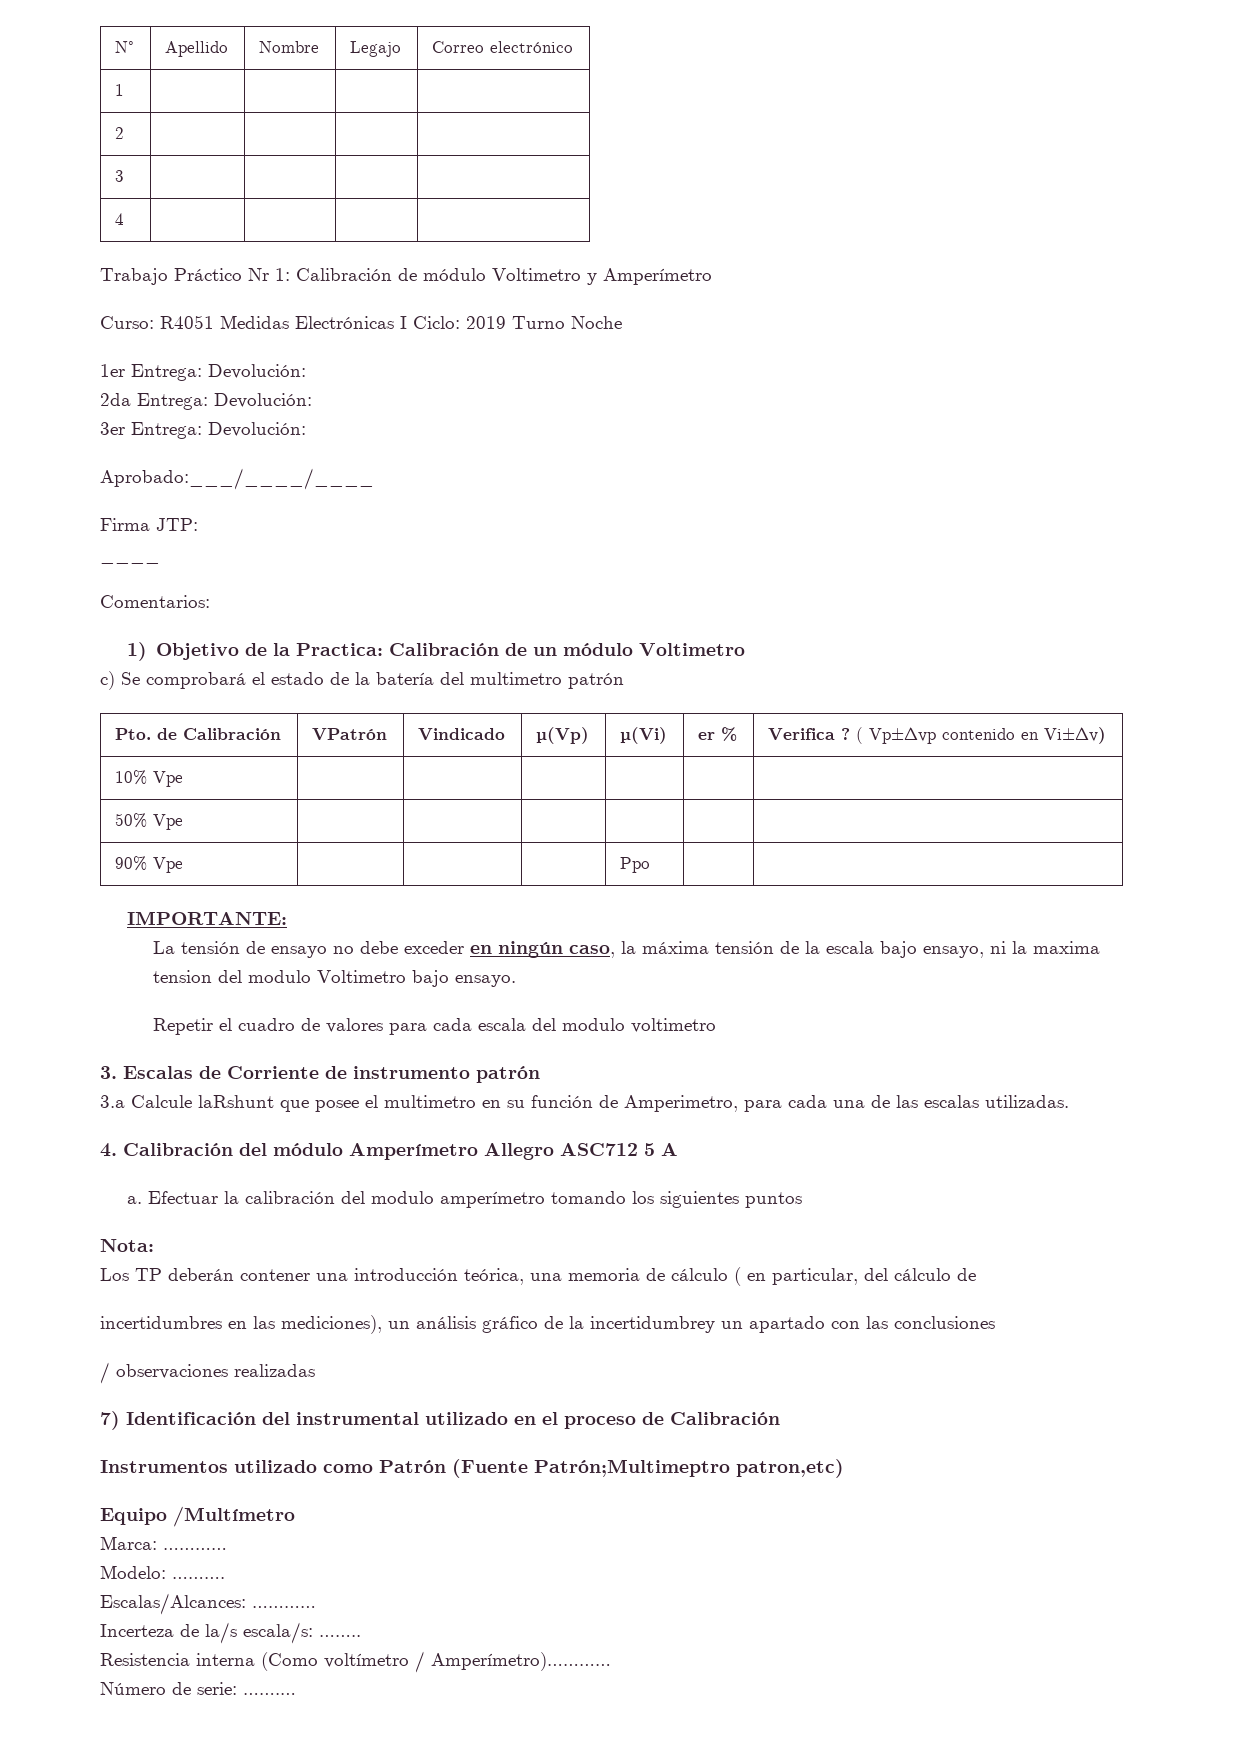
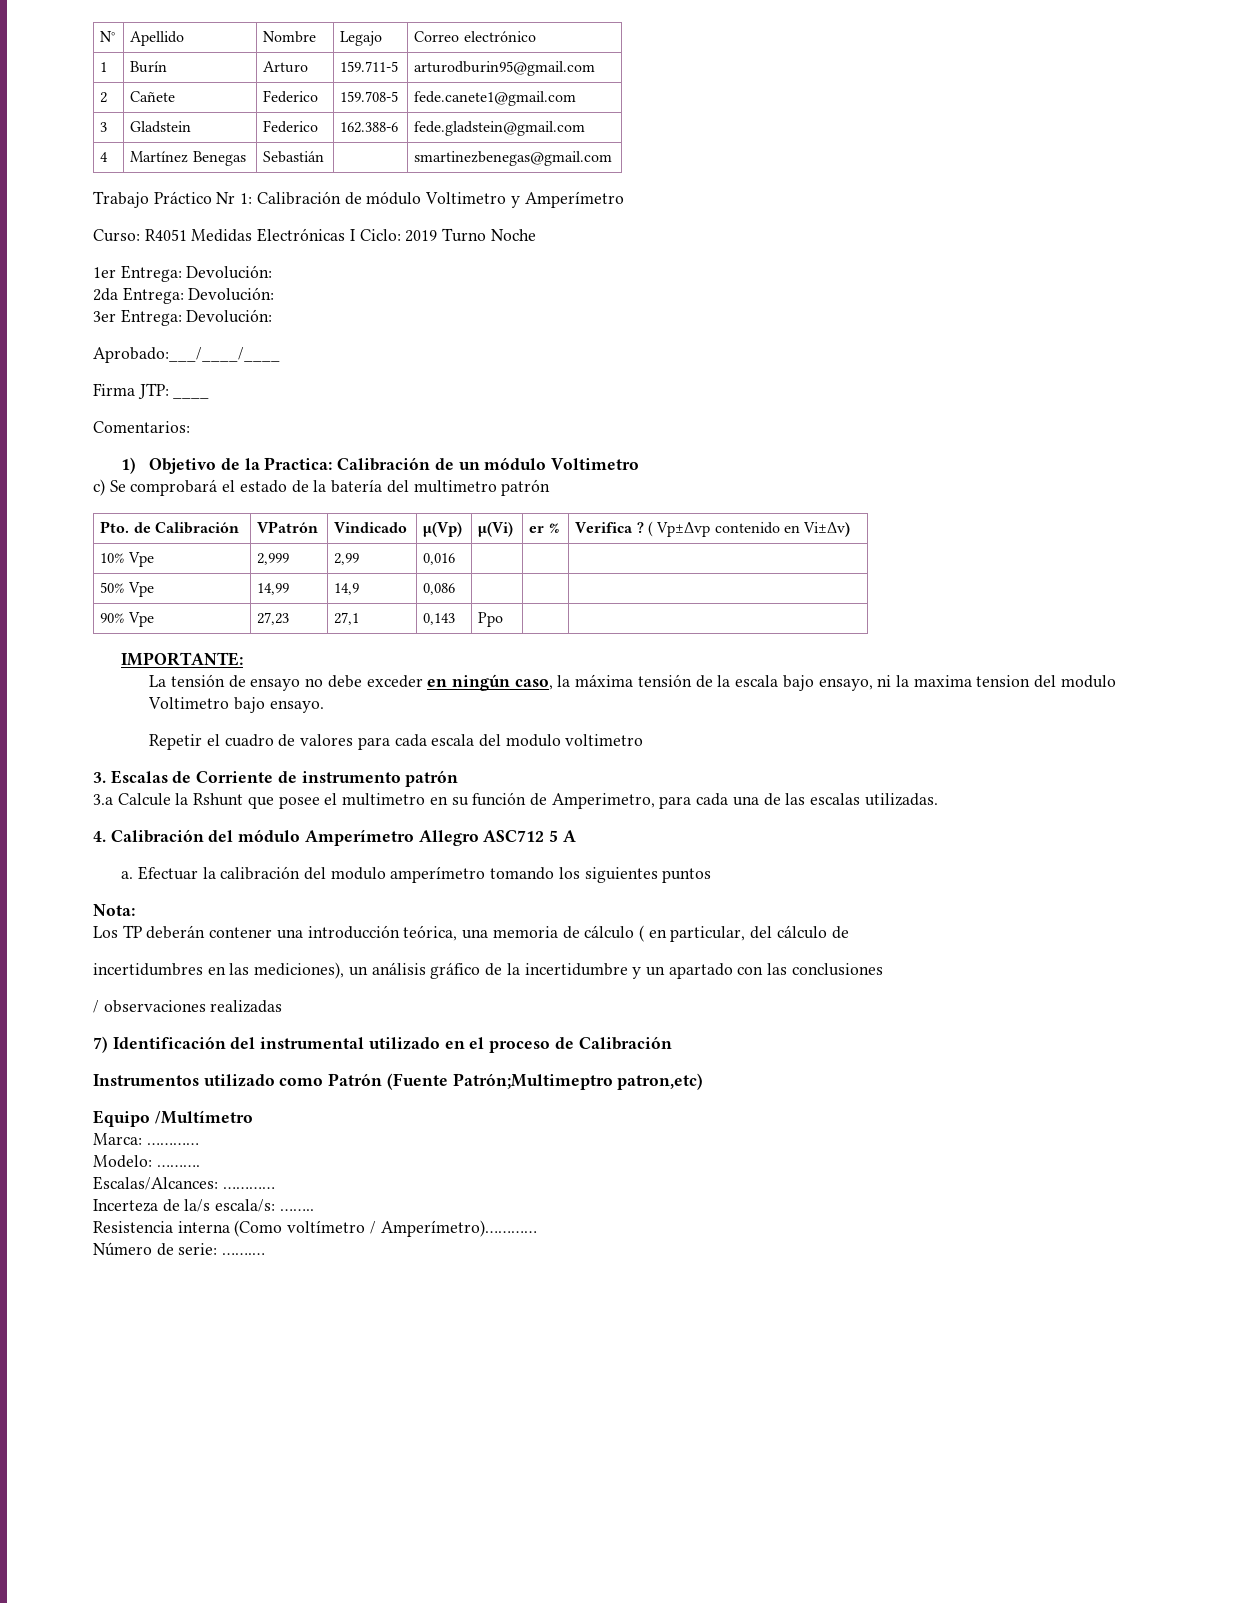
[115,127,125,139] [115,170,125,182] [115,213,125,225] | | | // 2 | | | | // 3 | | | | // 4 | | | | -> [130,61,168,73] [263,61,309,73] [340,61,399,72] [414,61,596,76] [100,92,108,103] [130,91,176,102] [263,90,319,103] [340,91,399,102] [414,91,577,106] [100,122,108,132] [130,121,192,133] [263,120,319,133] [340,122,399,133] [414,121,586,136] [100,152,109,162] [130,151,246,166] [263,151,325,163] [414,151,613,166] Burín | Arturo | 159.711-5 | arturodburin95@gmail.com // 2 | Cañete | Federico | 159.708-5 | fede.canete1@gmail.com // 3 | Gladstein | Federico | 162.388-6 | fede.gladstein@gmail.com // 4 | Martínez Benegas | Sebastián | | smartinezbenegas@gmail.com
(198, 524) // -> (169, 391) none
(184, 779) | | -> [257,553,290,565] [334,553,360,565] [423,553,456,565] 2,999 | 2,99 | 0,016
(184, 822) | | -> [257,583,290,595] [334,583,360,595] [423,583,456,595] 14,99 | 14,9 | 0,086
(184, 865) | | -> [257,612,290,625] [334,612,360,625] [423,613,456,625] 27,23 | 27,1 | 0,143
[198,1095,274,1108] laRshunt -> [175,793,244,806] la Rshunt
[590,1316,715,1333] incertidumbrey -> [524,963,642,979] incertidumbre y

